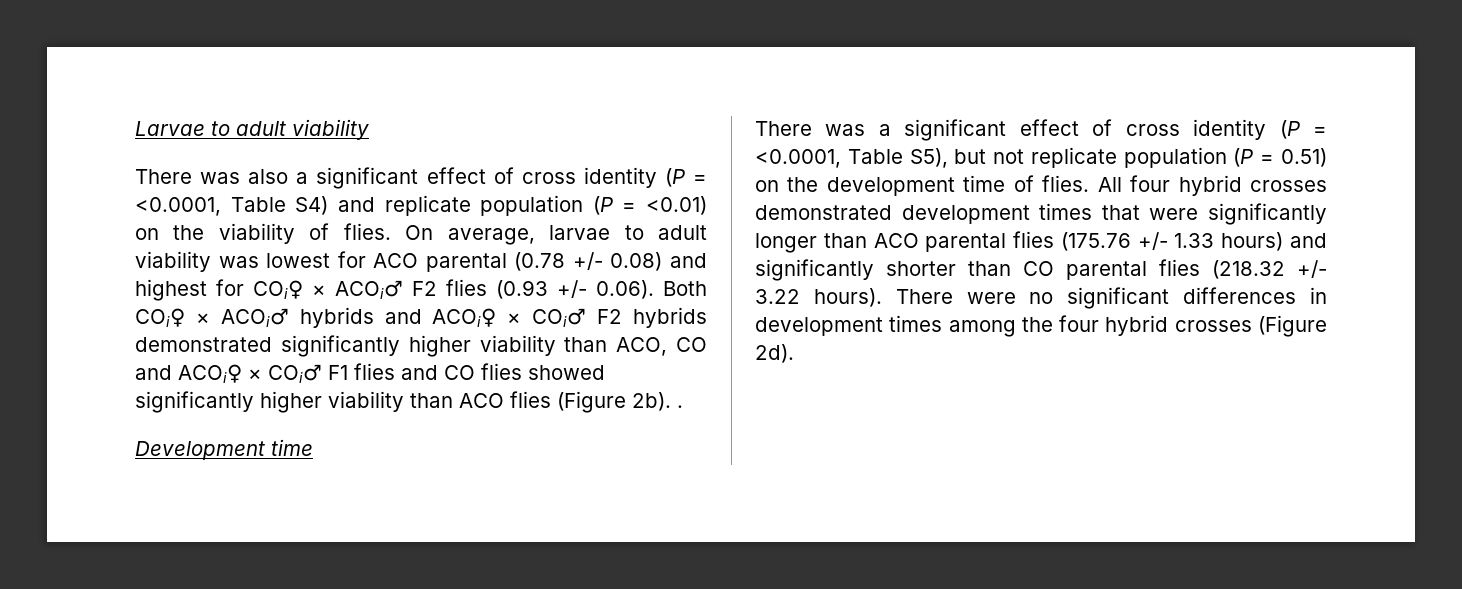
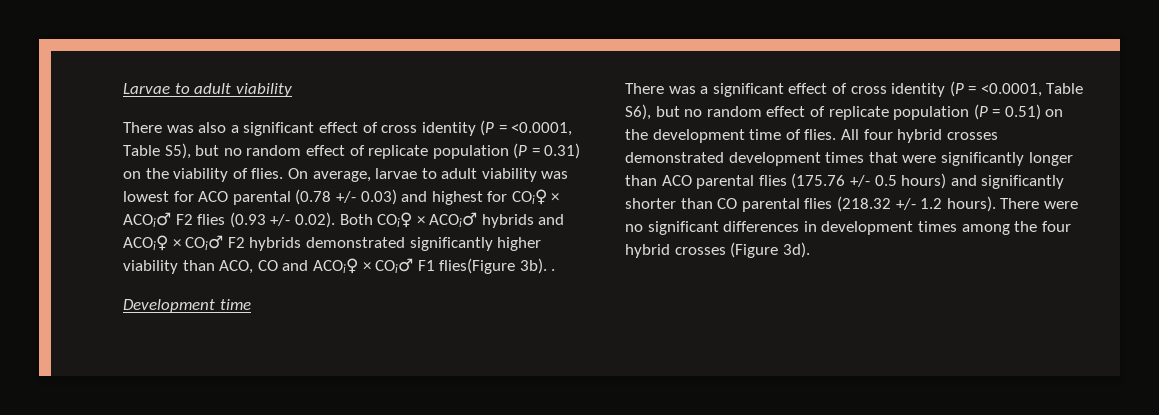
[295,195,707,216] S4) and replicate population (P = <0.01) -> [164,143,581,159] S5), but no random effect of replicate population (P = 0.31)
[610,252,663,271] 0.08) -> [360,189,397,205] 0.03)
[596,280,654,299] 0.06). -> [294,212,335,228] 0.02).
[354,363,605,380] [135,391,671,413] flies and CO flies showed significantly higher viability than ACO flies (Figure 2b). -> [439,258,547,274] flies(Figure 3b).
[909,148,1025,168] S5), but not -> [625,104,825,120] S6), but no random effect of
[1174,233,1215,248] 1.33 -> [874,175,897,186] 0.5
[755,289,800,304] 3.22 -> [920,198,943,209] 1.2
[755,344,794,363] 2d). -> [782,242,810,258] 3d).

